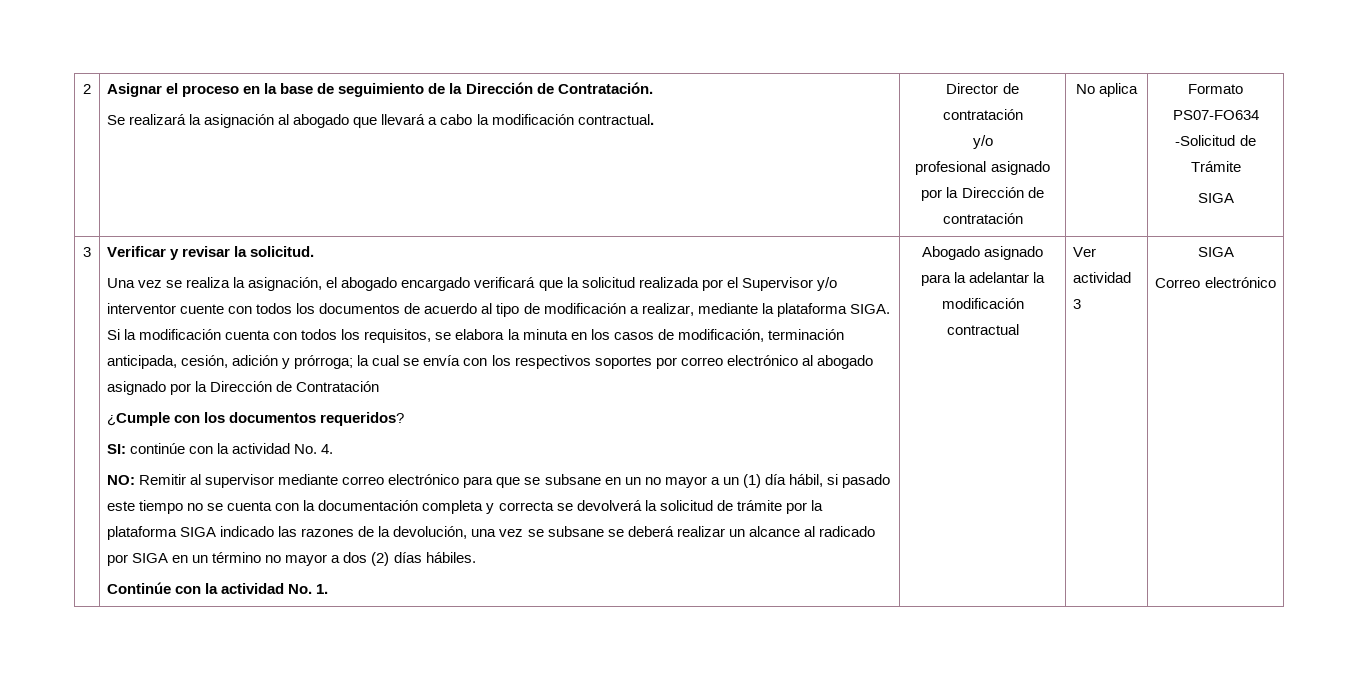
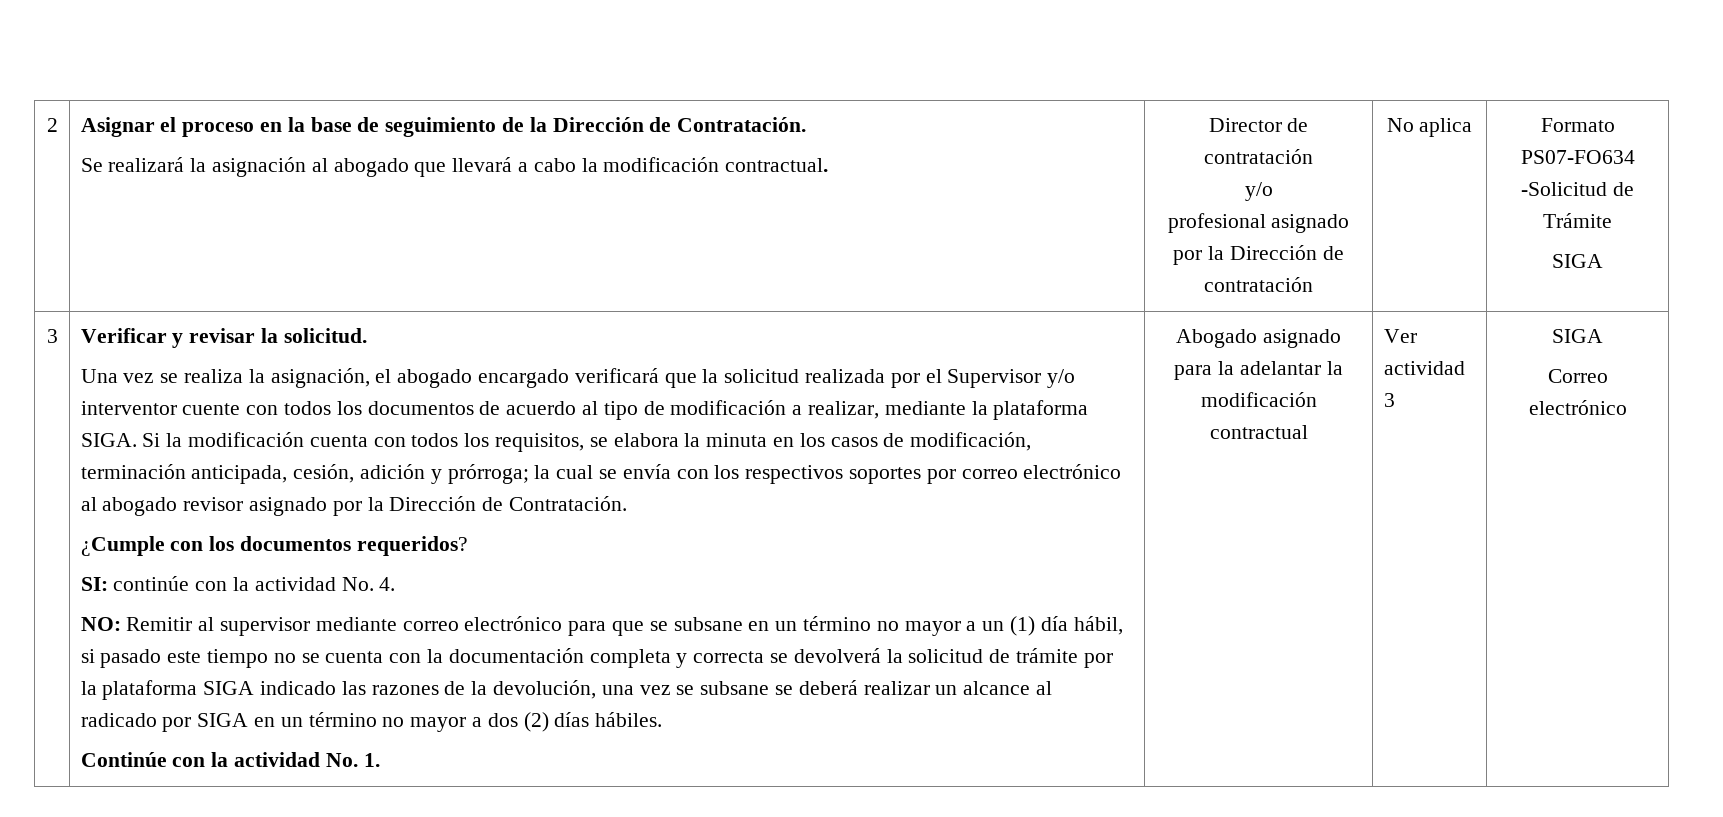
[107,381,380,395] asignado por la Dirección de Contratación -> [183,496,628,516] revisor asignado por la Dirección de Contratación.
(641, 481) none -> [803,616,872,631] término

